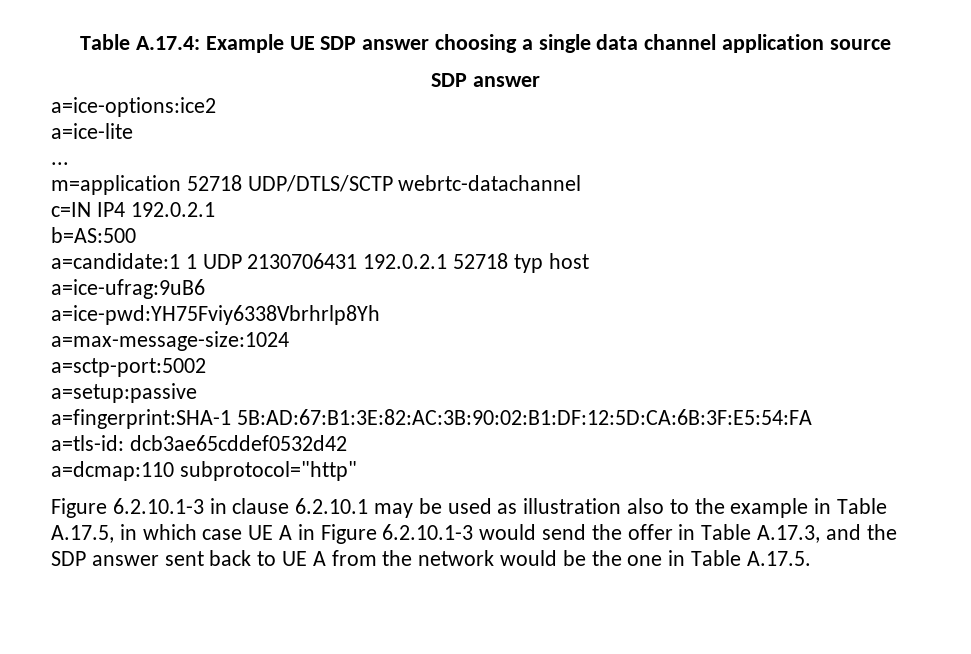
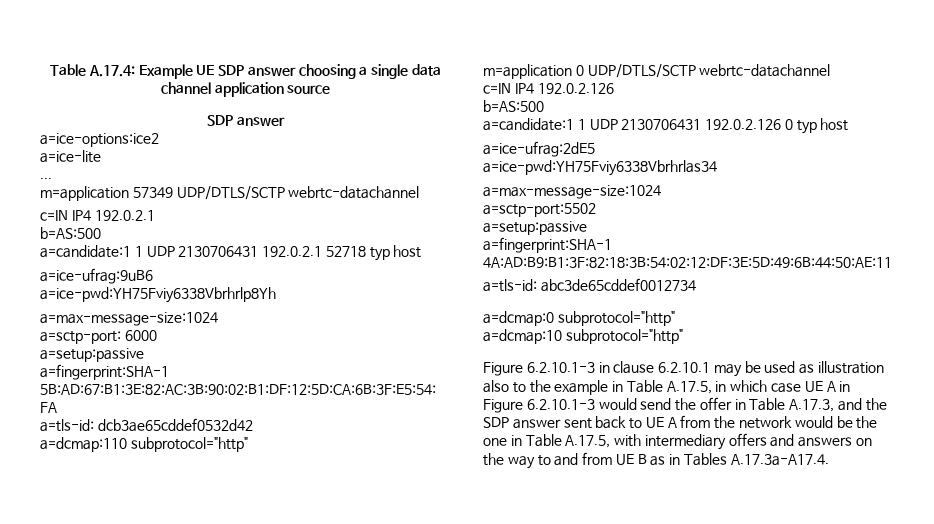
[186,175,242,191] 52718 -> [132,187,173,198] 57349
[51,358,206,377] a=sctp-port:5002 -> [40,330,157,344] a=sctp-port: 6000
(357, 471) none -> [483,64,831,79] [483,83,614,94] [483,100,544,112] [483,118,849,134] [483,141,595,157] [483,160,717,176] [483,185,661,199] [483,203,596,217] [483,221,587,235] [483,237,612,253] [483,257,892,268] [483,278,696,292] [483,311,675,326] [483,329,683,344] // m=application 0 UDP/DTLS/SCTP webrtc-datachannel // c=IN IP4 192.0.2.126 // b=AS:500 // a=candidate:1 1 UDP 2130706431 192.0.2.126 0 typ host // a=ice-ufrag:2dE5 // a=ice-pwd:YH75Fviy6338Vbrhrlas34 // a=max-message-size:1024 // a=sctp-port:5502 // a=setup:passive // a=fingerprint:SHA-1 4A:AD:B9:B1:3F:82:18:3B:54:02:12:DF:3E:5D:49:6B:44:50:AE:11 // a=tls-id: abc3de65cddef0012734 // a=dcmap:0 subprotocol="http" // a=dcmap:10 subprotocol="http"
[746,551,811,566] A.17.5. -> [565,433,873,450] [483,452,829,469] A.17.5, with intermediary offers and answers on the way to and from UE B as in Tables A.17.3a-A17.4.

